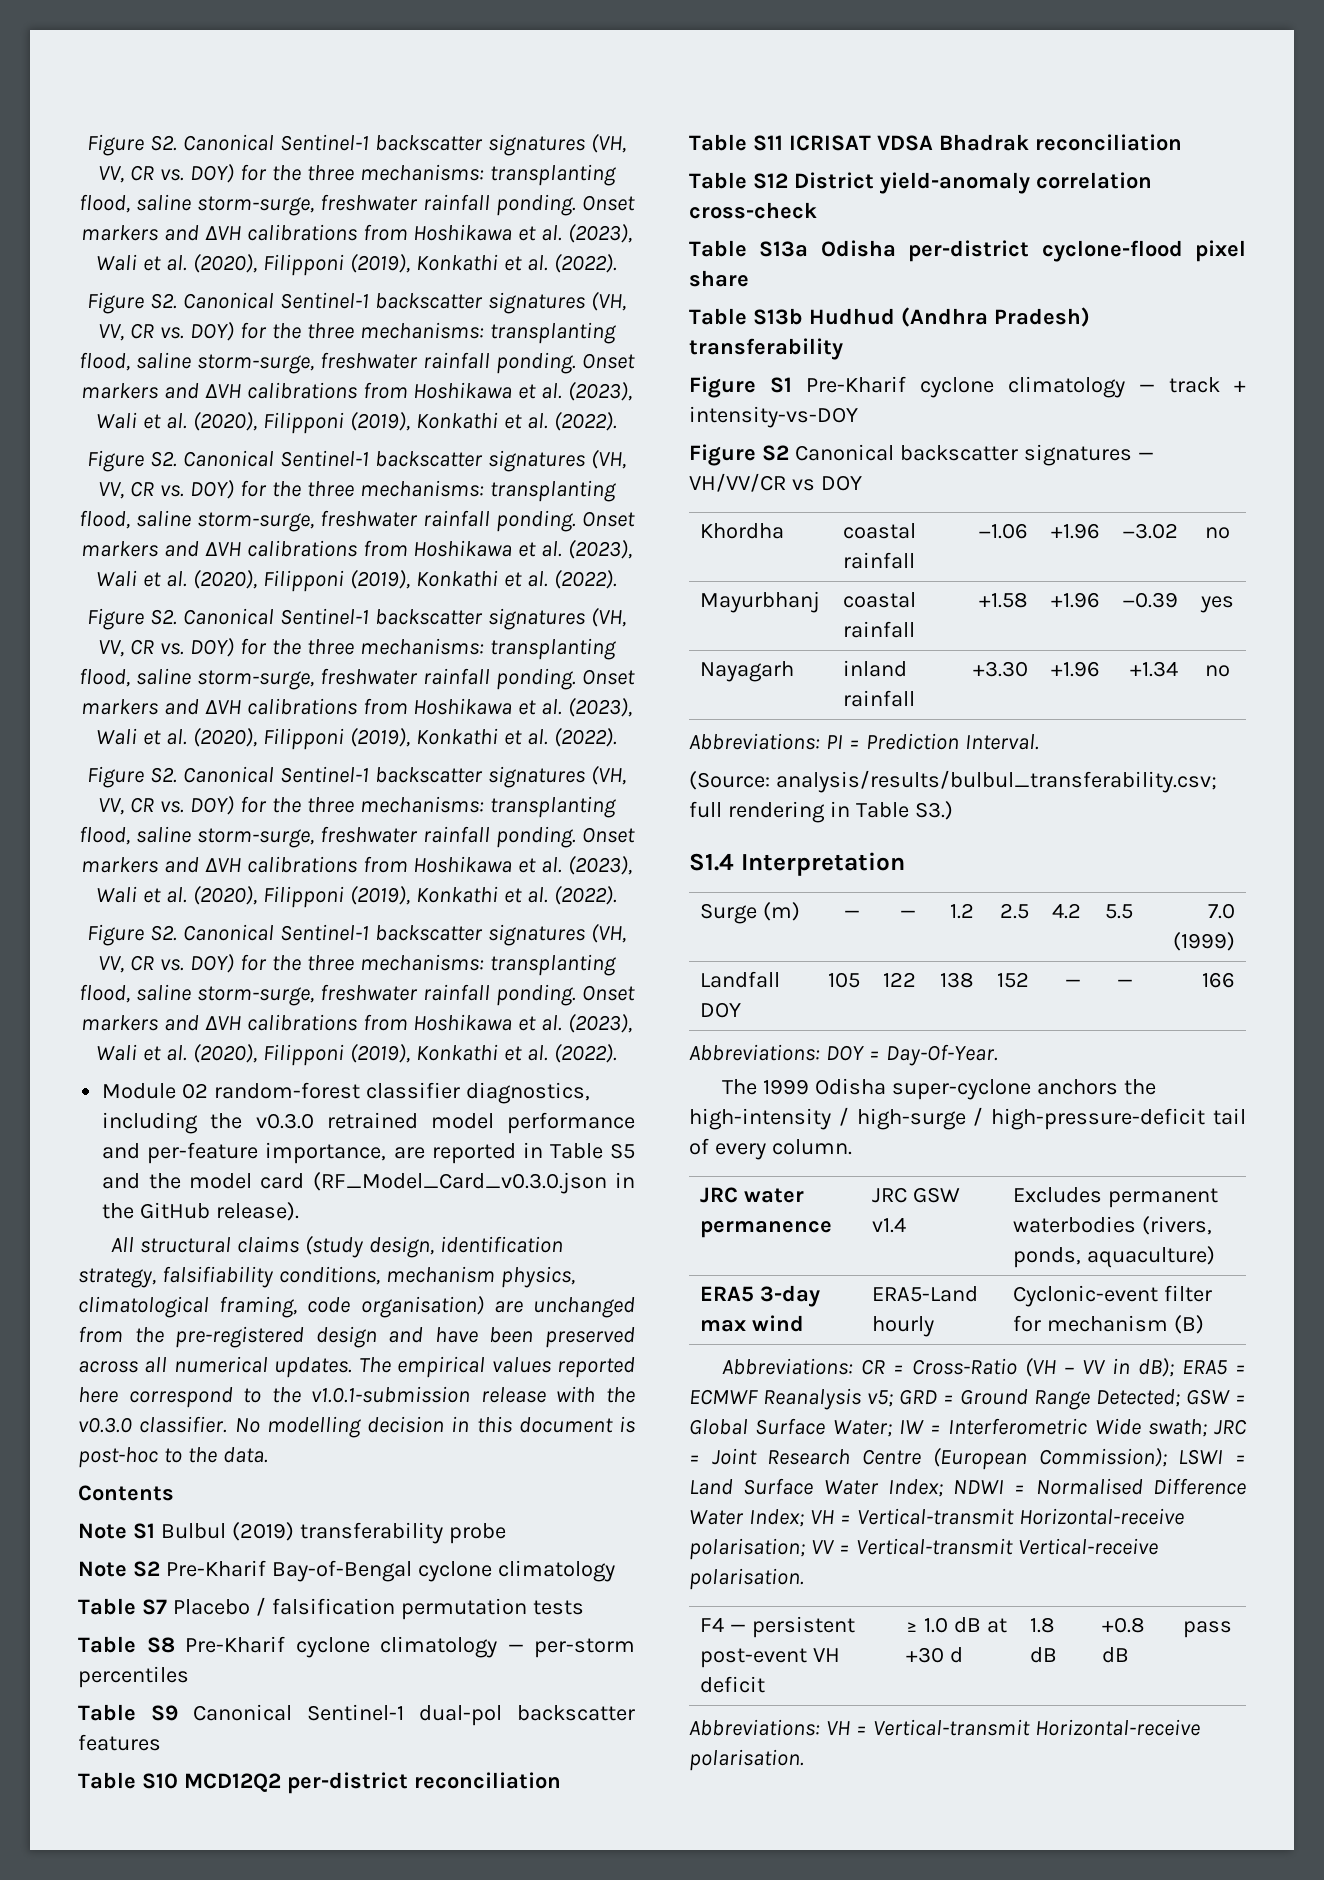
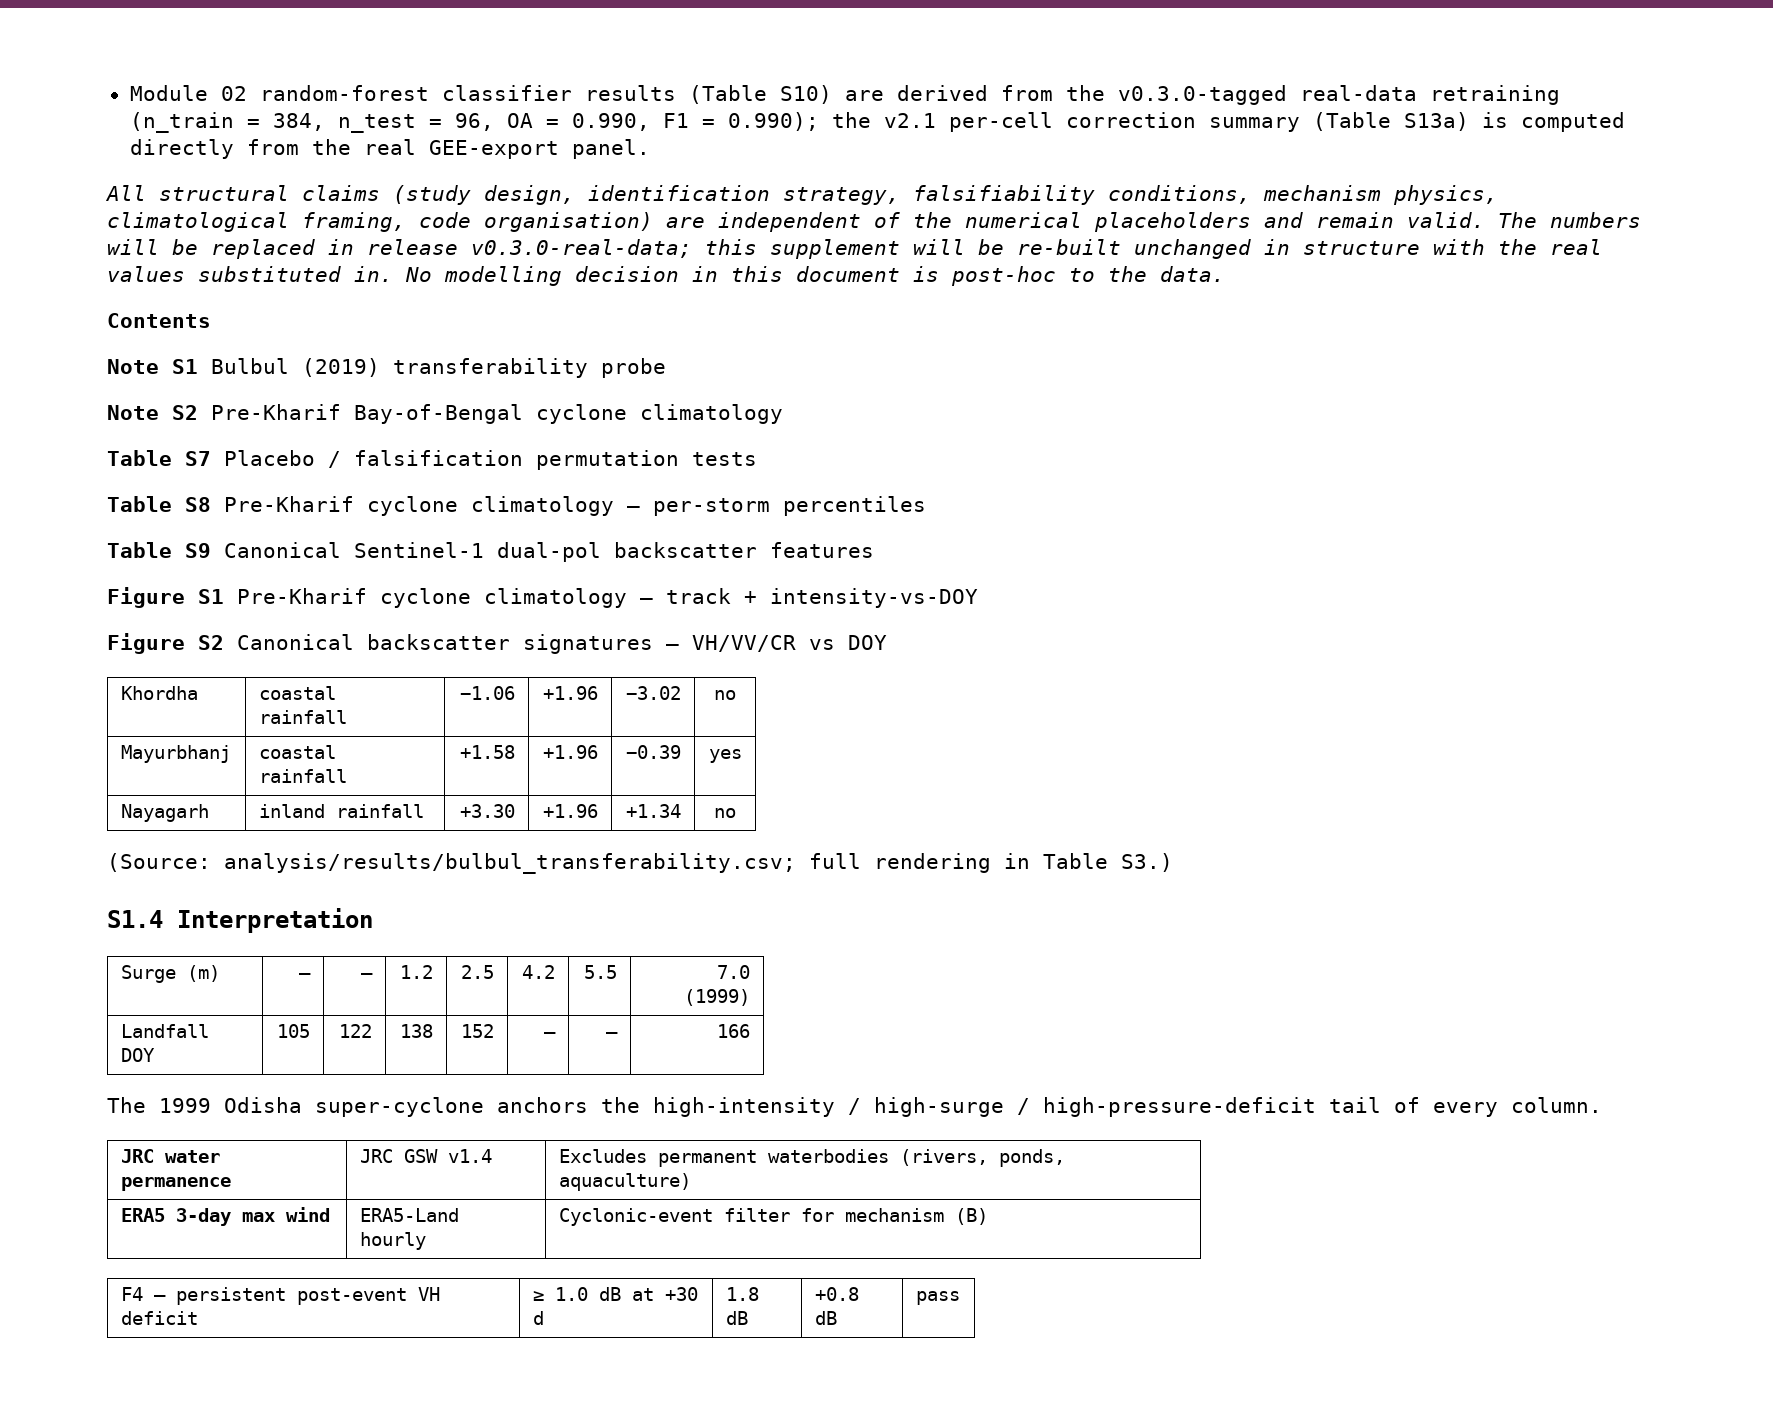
[87,133,626,156] [98,163,616,186] [79,194,635,216] [80,223,633,243] [96,253,617,276] [87,291,626,314] [98,321,616,344] [79,352,635,374] [80,381,633,401] [96,411,617,434] [87,449,626,472] [98,479,616,502] [79,510,635,532] [80,539,633,559] [96,569,617,592] [87,607,626,630] [98,637,616,660] [79,668,635,690] [80,697,633,717] [96,727,617,750] [87,765,626,788] [98,795,616,818] [79,826,635,848] [80,855,633,875] [96,885,617,908] [87,923,626,946] [98,953,616,976] [79,984,635,1006] [80,1013,633,1033] [96,1043,617,1066] [102,1082,590,1104] [102,1112,635,1134] [102,1142,635,1164] [102,1172,635,1194] [102,1202,300,1221] Figure S2. Canonical Sentinel-1 backscatter signatures (VH, VV, CR vs. DOY) for the three mechanisms: transplanting flood, saline storm-surge, freshwater rainfall ponding. Onset markers and ΔVH calibrations from Hoshikawa et al. (2023), Wali et al. (2020), Filipponi (2019), Konkathi et al. (2022). // Figure S2. Canonical Sentinel-1 backscatter signatures (VH, VV, CR vs. DOY) for the three mechanisms: transplanting flood, saline storm-surge, freshwater rainfall ponding. Onset markers and ΔVH calibrations from Hoshikawa et al. (2023), Wali et al. (2020), Filipponi (2019), Konkathi et al. (2022). // Figure S2. Canonical Sentinel-1 backscatter signatures (VH, VV, CR vs. DOY) for the three mechanisms: transplanting flood, saline storm-surge, freshwater rainfall ponding. Onset markers and ΔVH calibrations from Hoshikawa et al. (2023), Wali et al. (2020), Filipponi (2019), Konkathi et al. (2022). // Figure S2. Canonical Sentinel-1 backscatter signatures (VH, VV, CR vs. DOY) for the three mechanisms: transplanting flood, saline storm-surge, freshwater rainfall ponding. Onset markers and ΔVH calibrations from Hoshikawa et al. (2023), Wali et al. (2020), Filipponi (2019), Konkathi et al. (2022). // Figure S2. Canonical Sentinel-1 backscatter signatures (VH, VV, CR vs. DOY) for the three mechanisms: transplanting flood, saline storm-surge, freshwater rainfall ponding. Onset markers and ΔVH calibrations from Hoshikawa et al. (2023), Wali et al. (2020), Filipponi (2019), Konkathi et al. (2022). // Figure S2. Canonical Sentinel-1 backscatter signatures (VH, VV, CR vs. DOY) for the three mechanisms: transplanting flood, saline storm-surge, freshwater rainfall ponding. Onset markers and ΔVH calibrations from Hoshikawa et al. (2023), Wali et al. (2020), Filipponi (2019), Konkathi et al. (2022). // Module 02 random-forest classifier diagnostics, including the v0.3.0 retrained model performance and per-feature importance, are reported in Table S5 and the model card (RF_Model_Card_v0.3.0.json in the GitHub release). -> [129,85,1560,105] [129,112,1625,133] [129,139,650,159] Module 02 random-forest classifier results (Table S10) are derived from the v0.3.0-tagged real-data retraining (n_train = 384, n_test = 96, OA = 0.990, F1 = 0.990); the v2.1 per-cell correction summary (Table S13a) is computed directly from the real GEE-export panel.
[533,1297,635,1318] [78,1326,635,1348] [78,1356,635,1378] [78,1386,635,1408] [78,1416,228,1433] unchanged from the pre-registered design and have been preserved across all numerical updates. The empirical values reported here correspond to the v1.0.1-submission release with the v0.3.0 classifier. -> [718,212,1641,232] [107,239,1602,259] [107,266,393,282] independent of the numerical placeholders and remain valid. The numbers will be replaced in release v0.3.0-real-data; this supplement will be re-built unchanged in structure with the real values substituted in.
[78,1772,561,1794] [689,134,1182,151] [689,172,1152,194] [689,202,817,219] [689,240,1246,262] [689,270,749,287] [689,307,1090,327] [689,338,843,360] // Table S10 MCD12Q2 per-district reconciliation // Table S11 ICRISAT VDSA Bhadrak reconciliation // Table S12 District yield-anomaly correlation cross-check // Table S13a Odisha per-district cyclone-flood pixel share // Table S13b Hudhud (Andhra Pradesh) transferability -> (874, 550) none
[689,733,1039,750] // Abbreviations: PI = Prediction Interval. -> (736, 813) none
[689,1044,998,1066] // Abbreviations: DOY = Day-Of-Year. -> (751, 1031) none
[722,1357,1246,1377] [689,1388,1246,1410] [689,1418,1247,1437] [689,1447,1246,1470] [689,1478,1246,1497] [689,1508,1184,1527] [689,1538,1158,1560] [689,1568,804,1590] // Abbreviations: CR = Cross-Ratio (VH − VV in dB); ERA5 = ECMWF Reanalysis v5; GRD = Ground Range Detected; GSW = Global Surface Water; IW = Interferometric Wide swath; JRC = Joint Research Centre (European Commission); LSWI = Land Surface Water Index; NDWI = Normalised Difference Water Index; VH = Vertical-transmit Horizontal-receive polarisation; VV = Vertical-transmit Vertical-receive polarisation. -> (988, 1216) none
[689,1719,1200,1736] [689,1749,804,1771] // Abbreviations: VH = Vertical-transmit Horizontal-receive polarisation. -> (960, 1298) none

